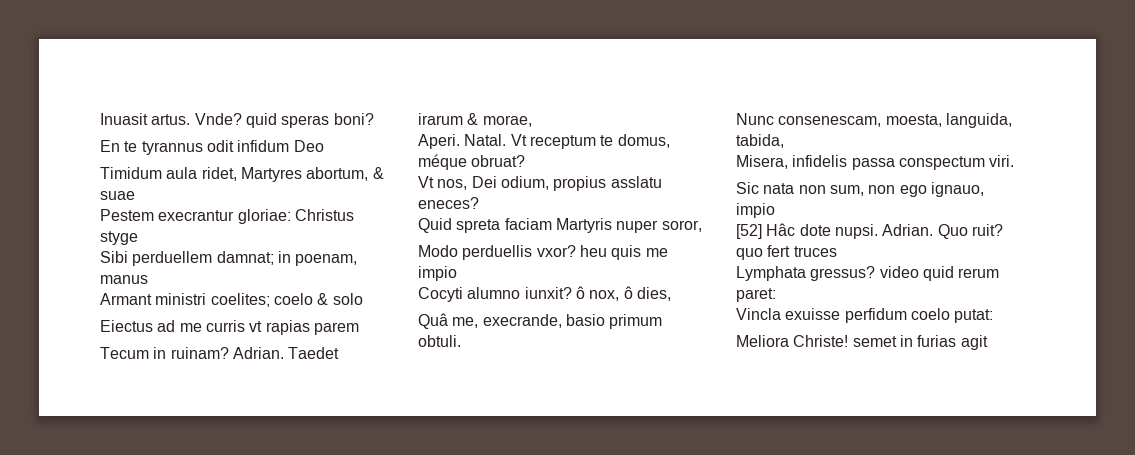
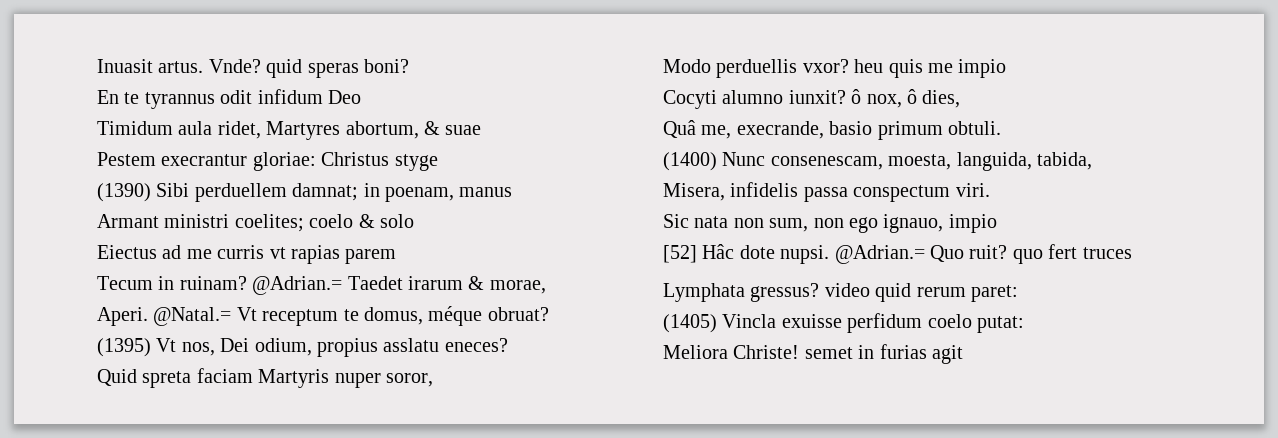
(138, 238) none -> [97,183,151,202] (1390)
[232,347,284,359] Adrian. -> [252,276,343,295] @Adrian.=
[464,134,507,146] Natal. -> [153,307,232,326] @Natal.=
(526, 161) none -> [97,338,151,357] (1395)
(461, 341) none -> [663,152,717,171] (1400)
[882,224,934,236] Adrian. -> [834,245,925,264] @Adrian.=
(776, 295) none -> [663,314,717,333] (1405)

